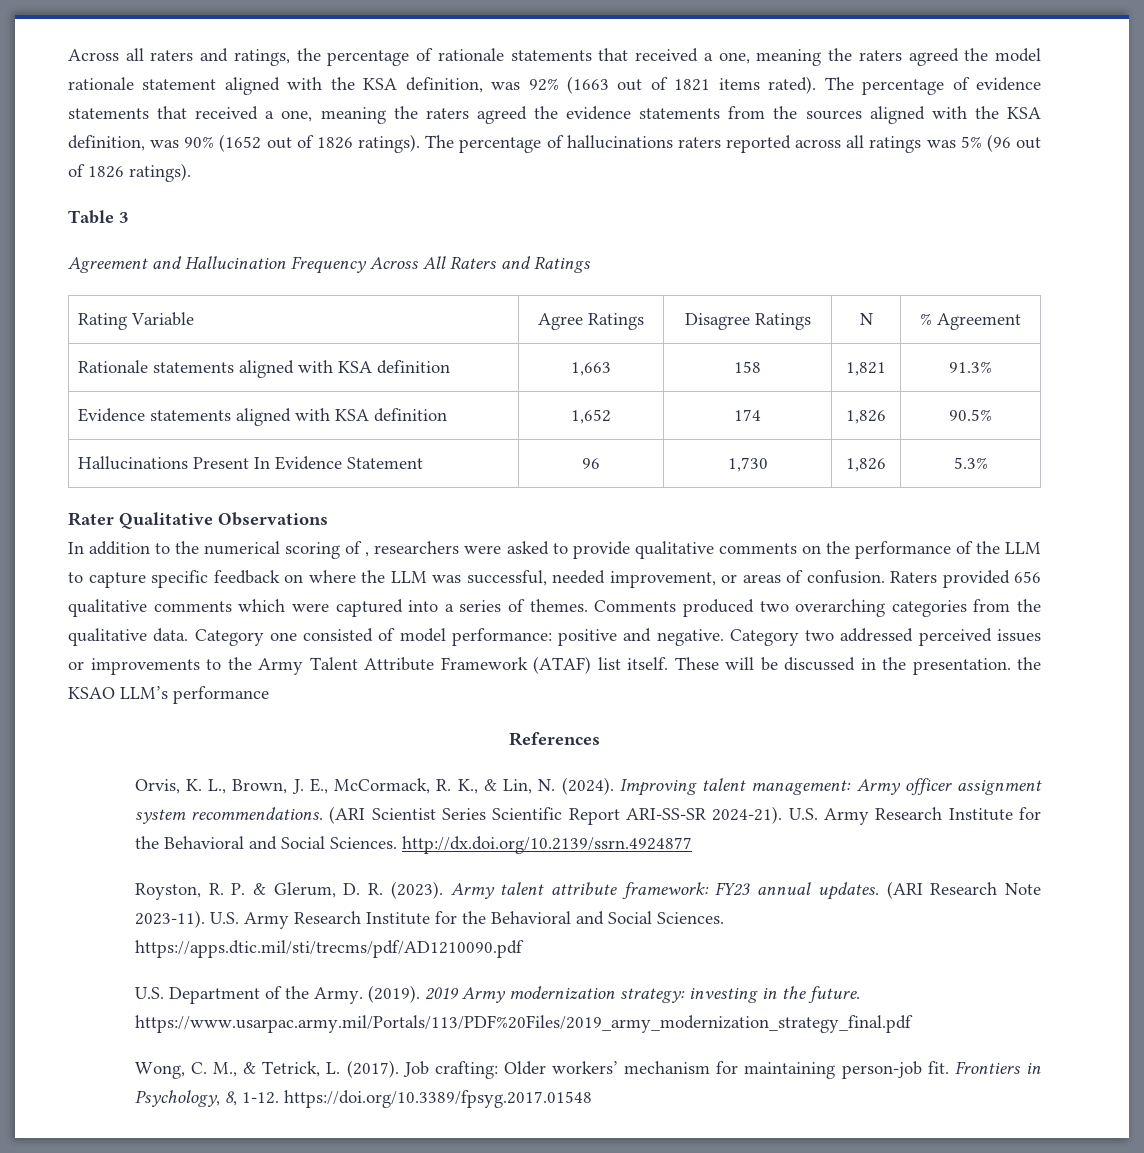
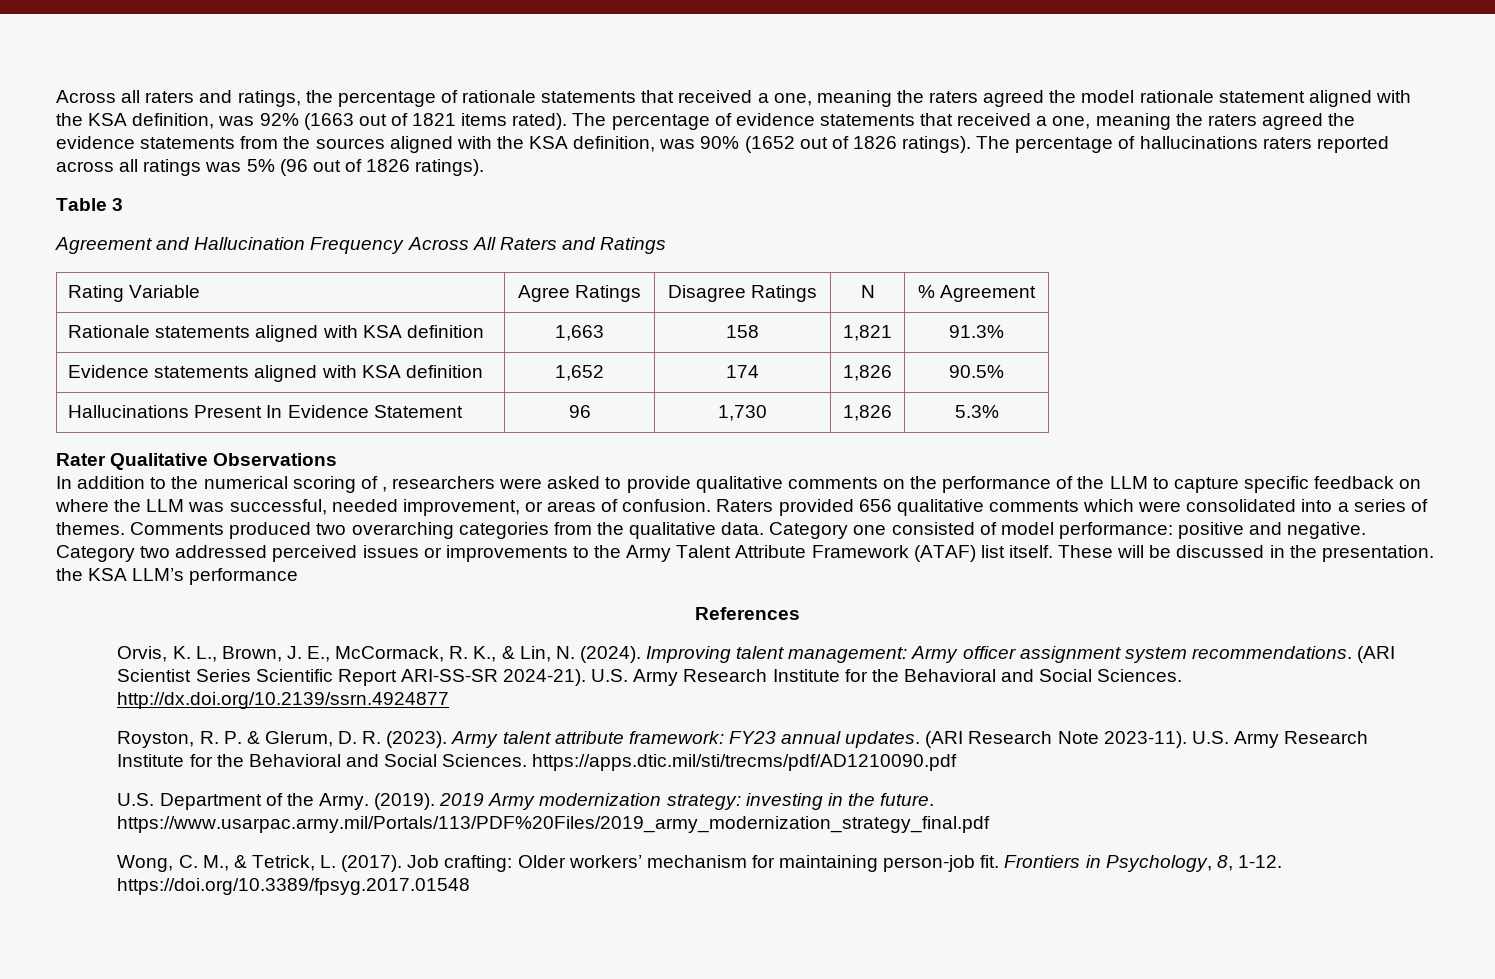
[335,599,403,617] captured -> [1186,499,1297,512] consolidated
[68,687,115,699] KSAO -> [88,568,128,581] KSA

